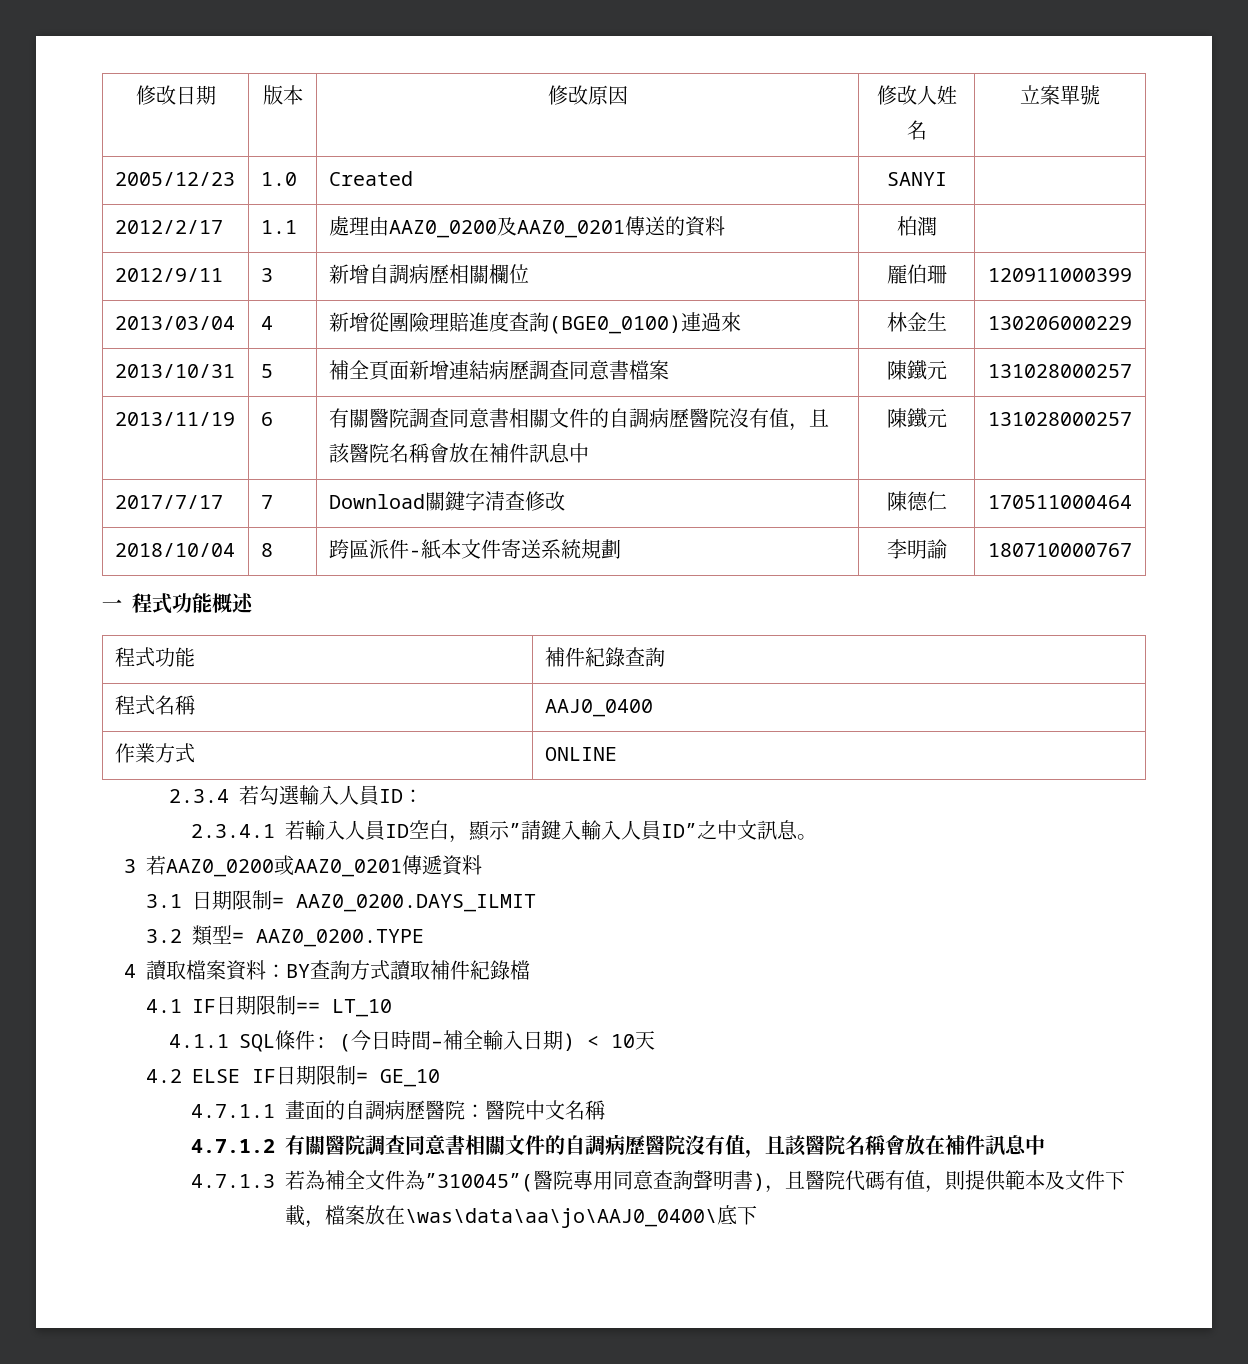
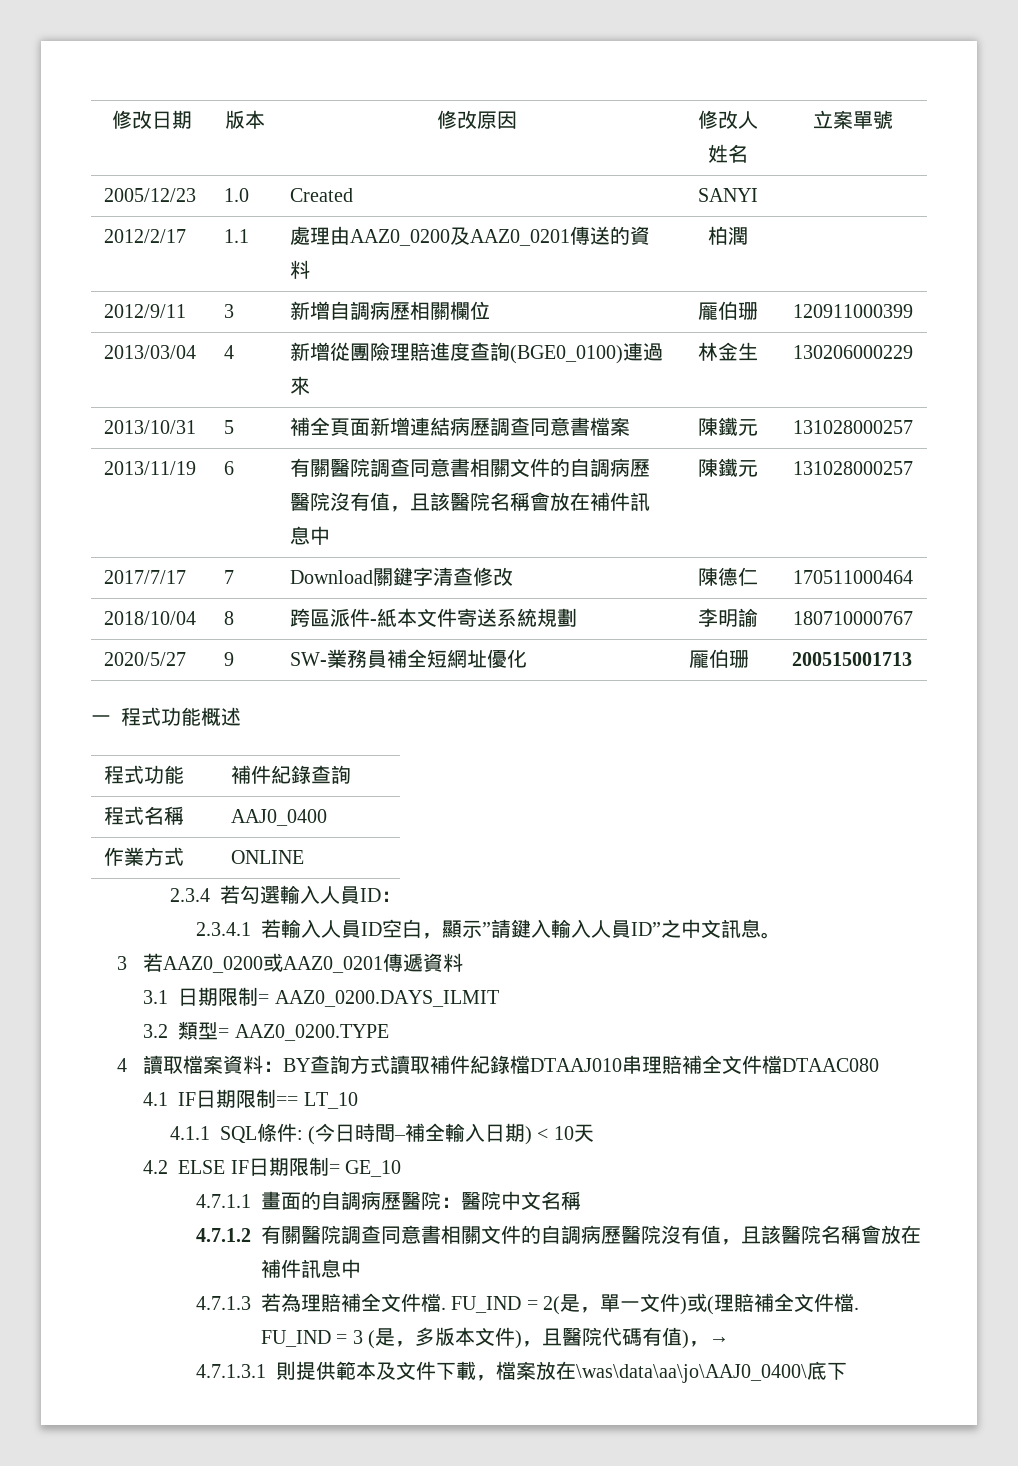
(1132, 550) none -> [103,652,186,666] [223,652,234,666] [289,649,527,668] [688,649,749,668] [791,652,912,666] // 2020/5/27 | 9 | SW-業務員補全短網址優化 | 龎伯珊 | 200515001713
(531, 970) none -> [530,1055,880,1074] DTAAJ010串理賠補全文件檔DTAAC080
[324,1170,753,1192] 補全文件為”310045”(醫院專用同意查詢聲明書 -> [300,1293,859,1315] [260,1327,515,1349] 理賠補全文件檔. FU_IND = 2(是，單一文件)或(理賠補全文件檔. FU_IND = 3 (是，多版本文件
[924,1185,945,1193] ， -> [681,1330,729,1349] [195,1364,266,1378] )，→ // 4.7.1.3.1

